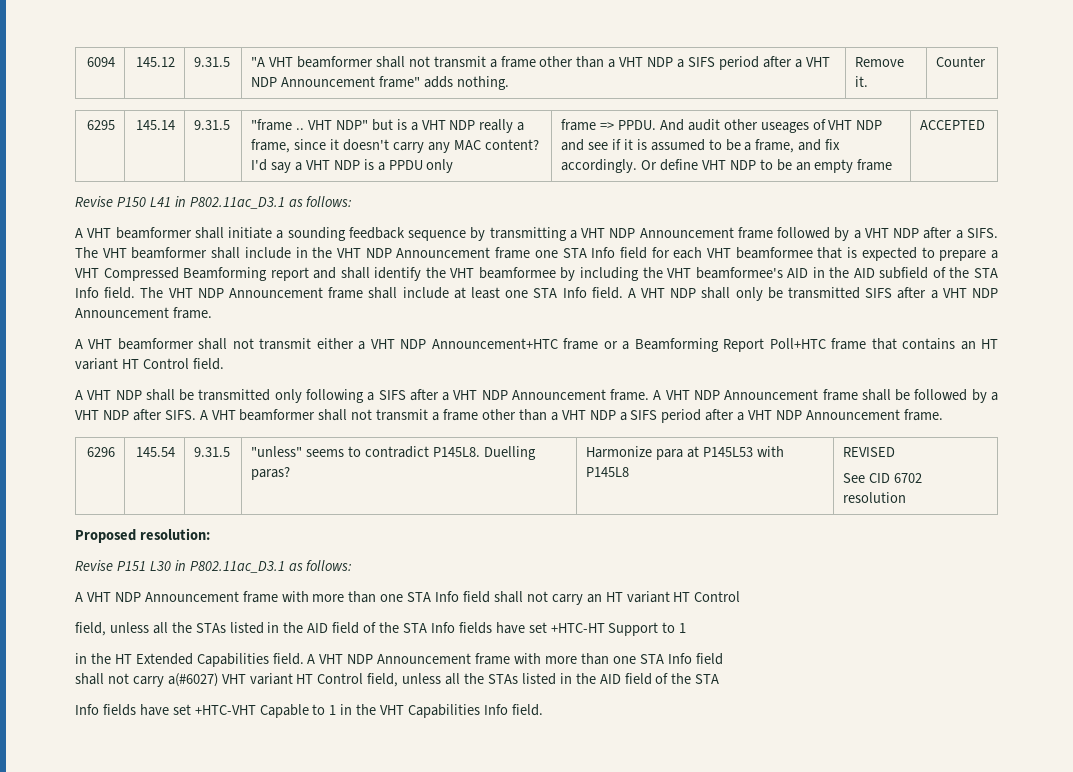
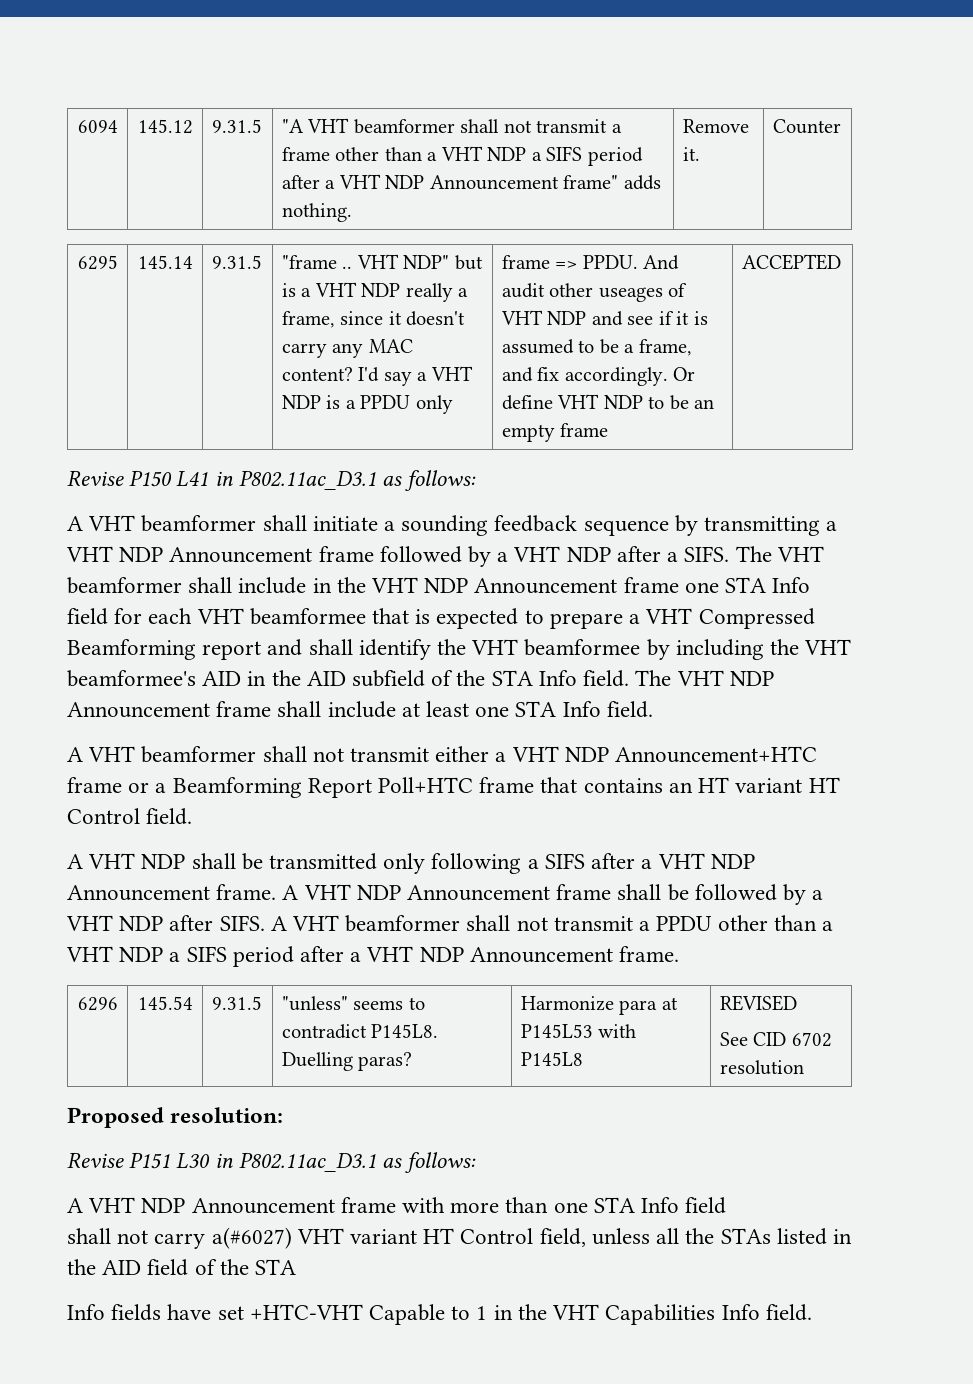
[627,287,999,301] [75,307,212,319] A VHT NDP shall only be transmitted SIFS after a VHT NDP Announcement frame. -> (653, 709) none
[443,409,479,421] frame -> [656,916,713,931] PPDU
[493,591,741,605] [75,622,687,636] [75,653,723,667] shall not carry an HT variant HT Control // field, unless all the STAs listed in the AID field of the STA Info fields have set +HTC-HT Support to 1 // in the HT Extended Capabilities field. A VHT NDP Announcement frame with more than one STA Info field -> (727, 1205) none

